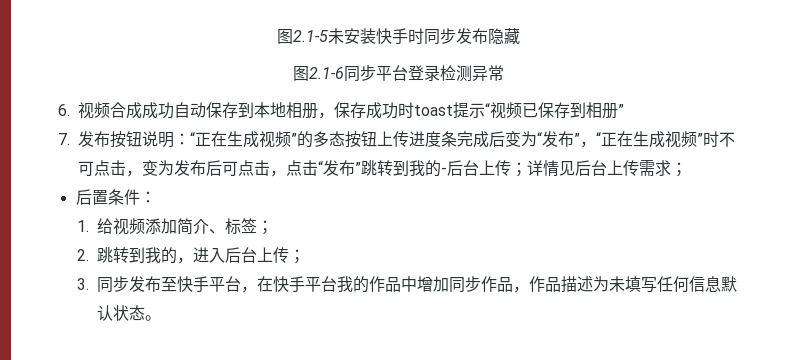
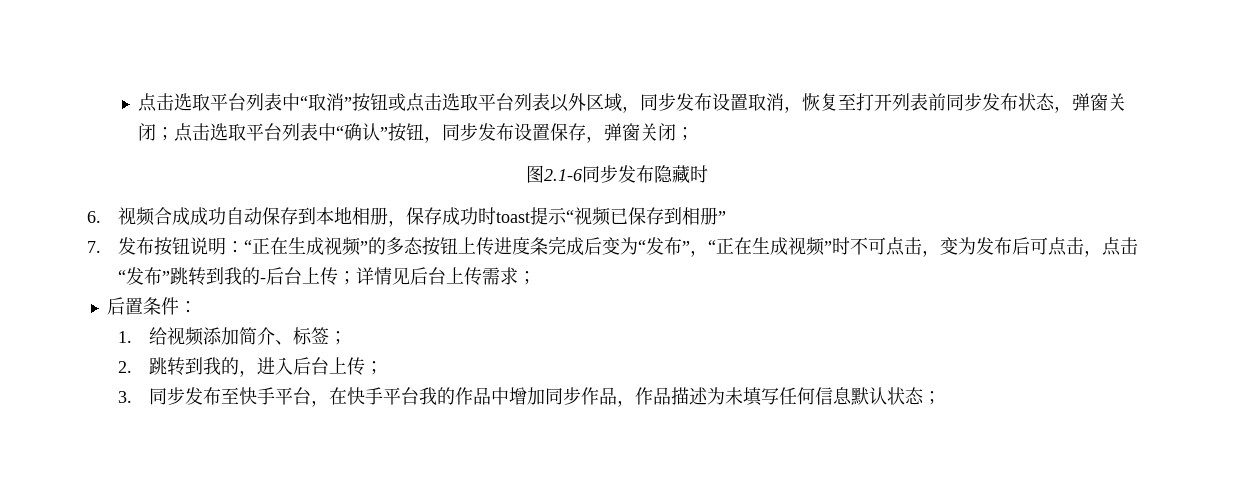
[277,28,520,45] [293,65,504,82] 图2.1-5未安装快手时同步发布隐藏 // 图2.1-6同步平台登录检测异常 -> [137,93,1126,113] [137,123,694,143] [525,165,708,183] 点击选取平台列表中“取消”按钮或点击选取平台列表以外区域，同步发布设置取消，恢复至打开列表前同步发布状态，弹窗关闭；点击选取平台列表中“确认”按钮，同步发布设置保存，弹窗关闭； // 图2.1-6同步发布隐藏时
[144,315,161,321] 。 -> [923,391,942,405] ；

